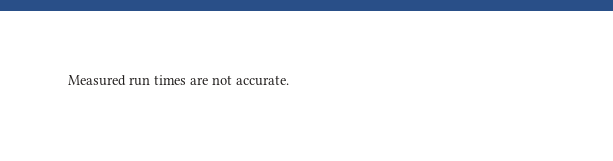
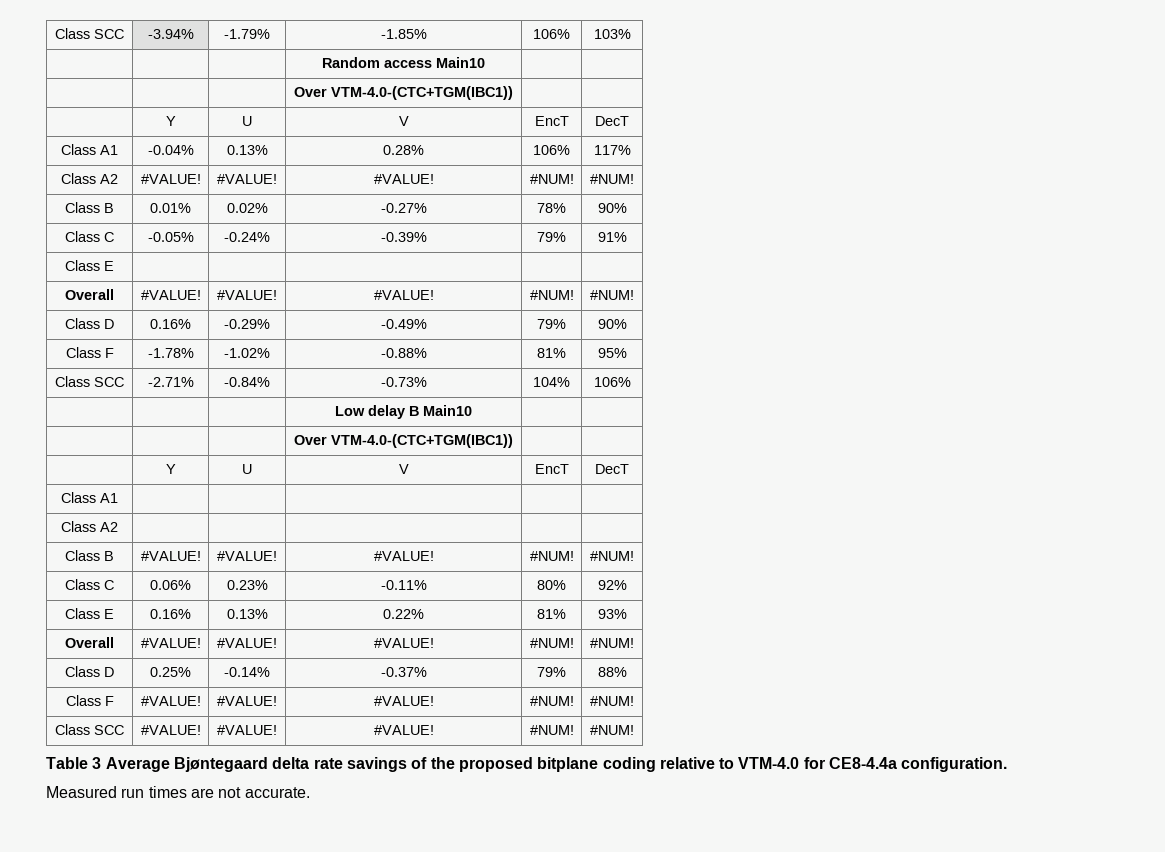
(68, 80) none -> [55,28,124,39] [147,29,194,39] [224,29,270,39] [380,29,427,39] [533,29,570,39] [593,29,631,39] [322,57,485,68] [294,86,513,100] [165,116,176,126] [242,116,252,126] [398,116,409,126] [534,116,569,126] [595,116,629,126] [61,144,118,155] [147,145,194,155] [226,145,268,155] [383,145,424,155] [533,145,570,155] [593,145,631,155] [61,173,118,184] [140,174,201,184] [217,174,277,184] [373,174,434,184] [529,174,574,184] [590,174,634,184] [65,202,114,213] [150,203,191,213] [226,203,268,213] [380,203,427,213] [537,203,566,213] [597,203,627,213] [65,231,114,242] [147,232,194,242] [224,232,270,242] [380,232,427,242] [537,232,566,242] [597,232,627,242] [65,260,114,271] [65,289,114,300] [140,290,201,300] [217,290,277,300] [373,290,434,300] [529,290,574,300] [590,290,634,300] [65,318,114,329] [150,319,191,329] [224,319,270,329] [380,319,427,329] [537,319,566,329] [597,319,627,329] [65,347,114,358] [147,348,194,358] [224,348,270,358] [380,348,427,358] [537,348,566,358] [597,348,627,358] [55,376,124,387] [147,377,194,387] [224,377,270,387] [380,377,427,387] [533,377,570,387] [593,377,631,387] [335,405,472,419] [294,434,513,448] [165,464,176,474] [242,464,252,474] [398,464,409,474] [534,464,569,474] [595,464,629,474] [61,492,118,503] [61,521,118,532] [65,550,114,561] [140,551,201,561] [217,551,277,561] [373,551,434,561] [529,551,574,561] [590,551,634,561] [65,579,114,590] [150,580,191,590] [226,580,268,590] [380,580,427,590] [537,580,566,590] [597,580,627,590] [65,608,114,619] [150,609,191,619] [226,609,268,619] [383,609,424,619] [537,609,566,619] [597,609,627,619] [65,637,114,648] [140,638,201,648] [217,638,277,648] [373,638,434,648] [529,638,574,648] [590,638,634,648] [65,666,114,677] [150,667,191,677] [224,667,270,677] [380,667,427,677] [537,667,566,677] [597,667,627,677] [65,695,114,706] [140,696,201,706] [217,696,277,706] [373,696,434,706] [529,696,574,706] [590,696,634,706] [55,724,124,735] [140,725,201,735] [217,725,277,735] [373,725,434,735] [529,725,574,735] [590,725,634,735] [46,757,1008,772] Class SCC | -3.94% | -1.79% | -1.85% | 106% | 103% // | | | Random access Main10 | | // | | | Over VTM-4.0-(CTC+TGM(IBC1)) | | // | Y | U | V | EncT | DecT // Class A1 | -0.04% | 0.13% | 0.28% | 106% | 117% // Class A2 | #VALUE! | #VALUE! | #VALUE! | #NUM! | #NUM! // Class B | 0.01% | 0.02% | -0.27% | 78% | 90% // Class C | -0.05% | -0.24% | -0.39% | 79% | 91% // Class E | | | | | // Overall | #VALUE! | #VALUE! | #VALUE! | #NUM! | #NUM! // Class D | 0.16% | -0.29% | -0.49% | 79% | 90% // Class F | -1.78% | -1.02% | -0.88% | 81% | 95% // Class SCC | -2.71% | -0.84% | -0.73% | 104% | 106% // | | | Low delay B Main10 | | // | | | Over VTM-4.0-(CTC+TGM(IBC1)) | | // | Y | U | V | EncT | DecT // Class A1 | | | | | // Class A2 | | | | | // Class B | #VALUE! | #VALUE! | #VALUE! | #NUM! | #NUM! // Class C | 0.06% | 0.23% | -0.11% | 80% | 92% // Class E | 0.16% | 0.13% | 0.22% | 81% | 93% // Overall | #VALUE! | #VALUE! | #VALUE! | #NUM! | #NUM! // Class D | 0.25% | -0.14% | -0.37% | 79% | 88% // Class F | #VALUE! | #VALUE! | #VALUE! | #NUM! | #NUM! // Class SCC | #VALUE! | #VALUE! | #VALUE! | #NUM! | #NUM! // Table 3 Average Bjøntegaard delta rate savings of the proposed bitplane coding relative to VTM-4.0 for CE8-4.4a configuration. //

